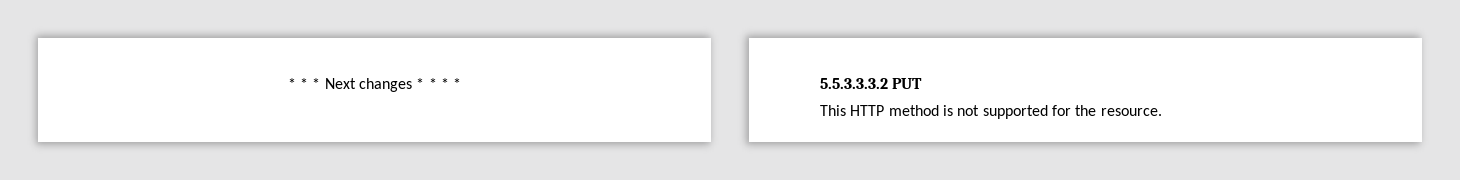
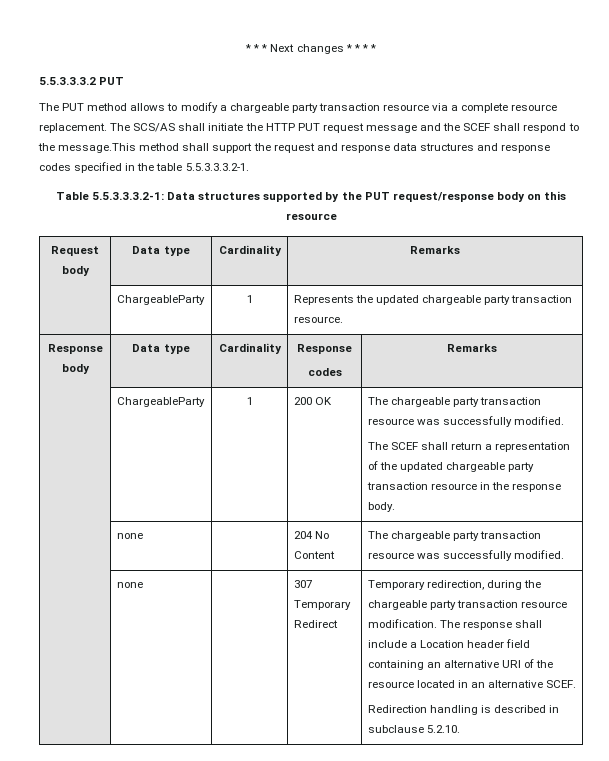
[820,105,1162,119] This HTTP method is not supported for the resource. -> [39,102,558,113] [39,123,579,133] [38,143,551,153] [39,162,249,173] [55,191,567,202] [285,213,337,220] [51,246,99,256] [61,266,90,276] [132,246,190,256] [218,245,282,256] [410,246,460,254] [116,295,205,305] [246,295,253,303] [293,295,573,305] [293,316,343,323] [47,344,103,354] [61,364,90,374] [132,344,190,354] [218,343,282,354] [297,344,352,354] [307,368,342,376] [447,344,497,352] [116,397,205,407] [246,397,253,405] [293,397,332,405] [367,397,541,407] [367,416,564,427] [367,442,571,452] [367,461,534,472] [366,482,561,492] [367,502,395,512] [116,533,143,539] [293,531,329,539] [293,551,335,559] [367,531,541,541] [367,550,564,561] [116,582,143,588] [293,580,312,588] [293,600,351,610] [293,620,338,628] [367,580,541,590] [367,600,567,610] [367,619,542,630] [367,639,530,648] [367,659,554,670] [367,680,577,688] [367,705,559,715] [367,725,460,733] The PUT method allows to modify a chargeable party transaction resource via a complete resource replacement. The SCS/AS shall initiate the HTTP PUT request message and the SCEF shall respond to the message.This method shall support the request and response data structures and response codes specified in the table 5.5.3.3.3.2-1. // Table 5.5.3.3.3.2-1: Data structures supported by the PUT request/response body on this resource // Request body | Data type | Cardinality | Remarks // | ChargeableParty | 1 | Represents the updated chargeable party transaction resource. // Response body | Data type | Cardinality | Response // codes | Remarks // | ChargeableParty | 1 | 200 OK | The chargeable party transaction resource was successfully modified. // The SCEF shall return a representation of the updated chargeable party transaction resource in the response body. // | none | | 204 No Content | The chargeable party transaction resource was successfully modified. // | none | | 307 Temporary Redirect | Temporary redirection, during the chargeable party transaction resource modification. The response shall include a Location header field containing an alternative URI of the resource located in an alternative SCEF. // Redirection handling is described in subclause 5.2.10.

